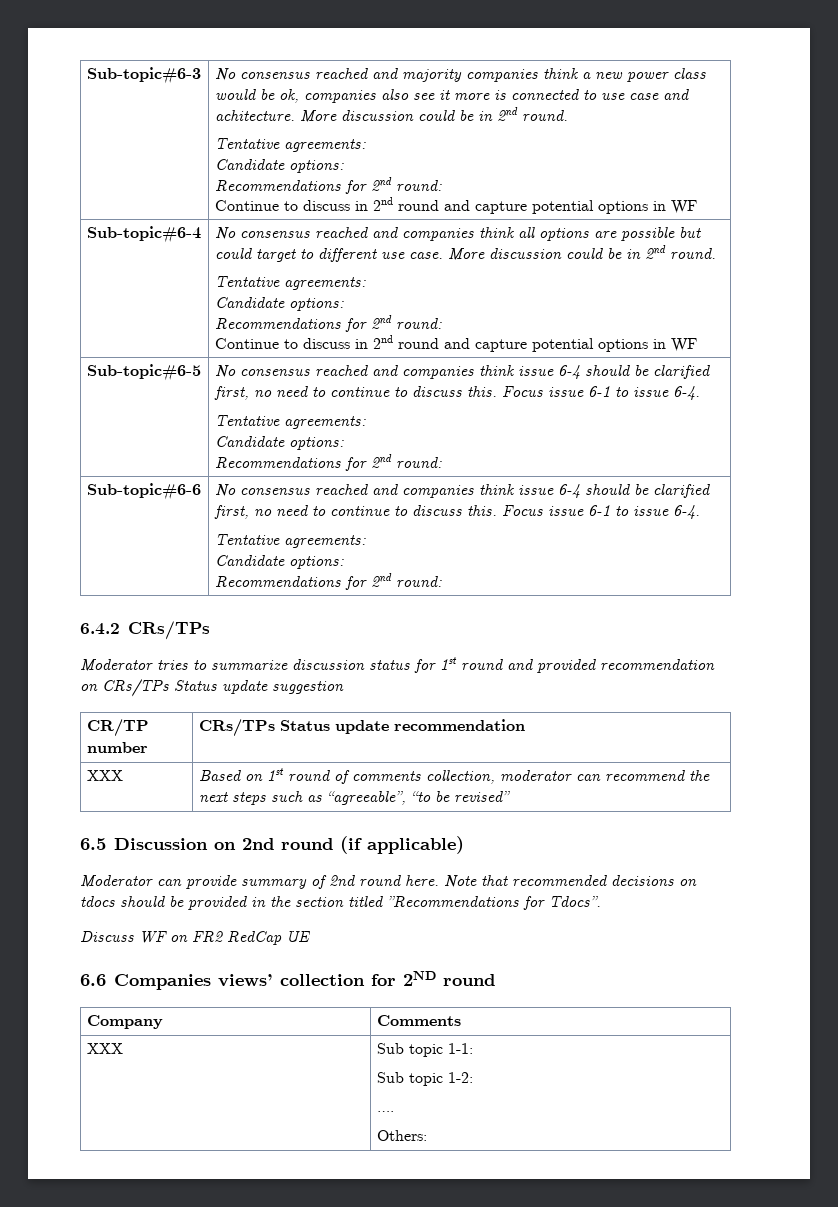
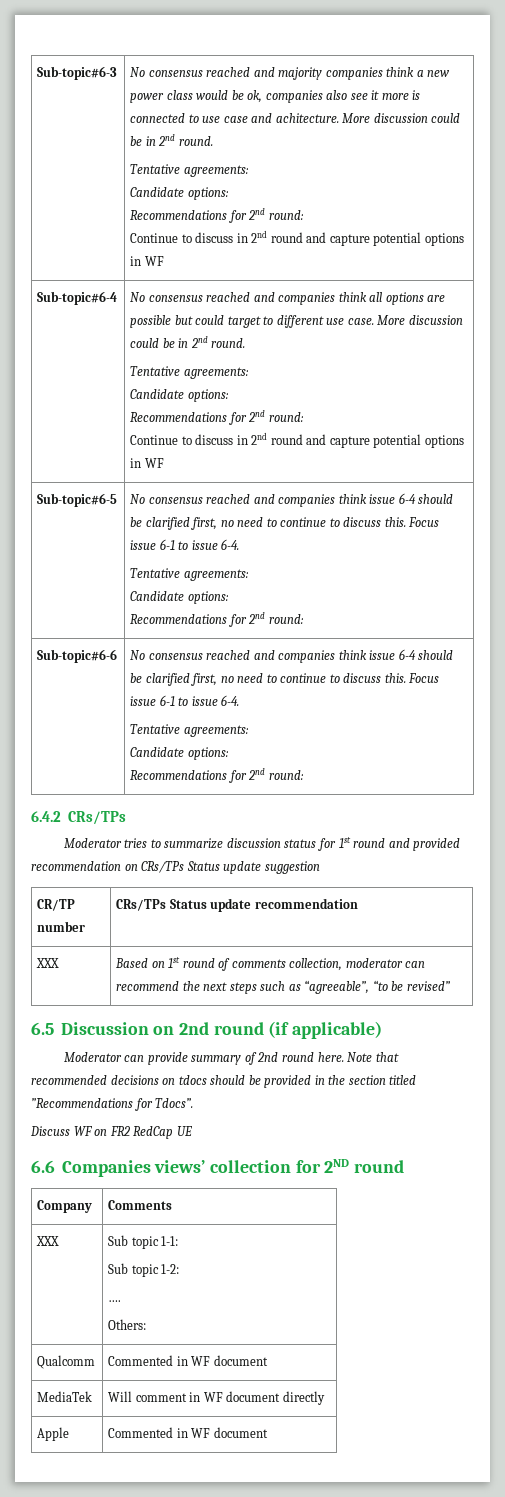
(427, 1135) none -> [37,1355,96,1369] [108,1355,268,1366] [37,1391,93,1402] [108,1391,325,1405] [37,1427,70,1441] [108,1427,268,1438] // Qualcomm | Commented in WF document // MediaTek | Will comment in WF document directly // Apple | Commented in WF document

